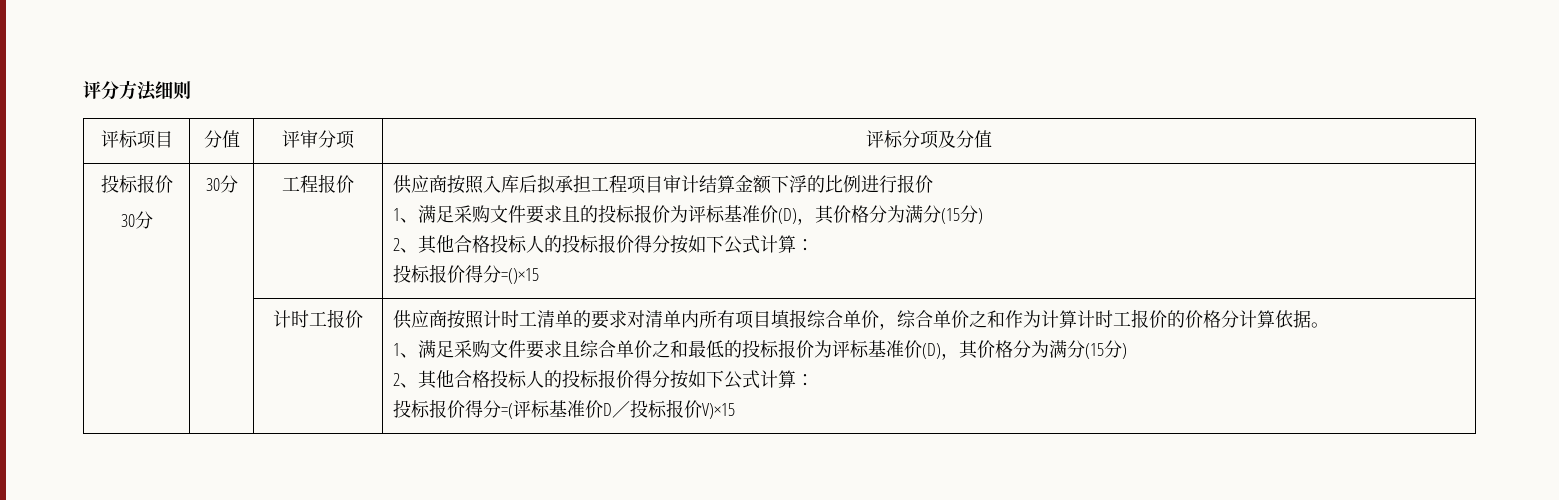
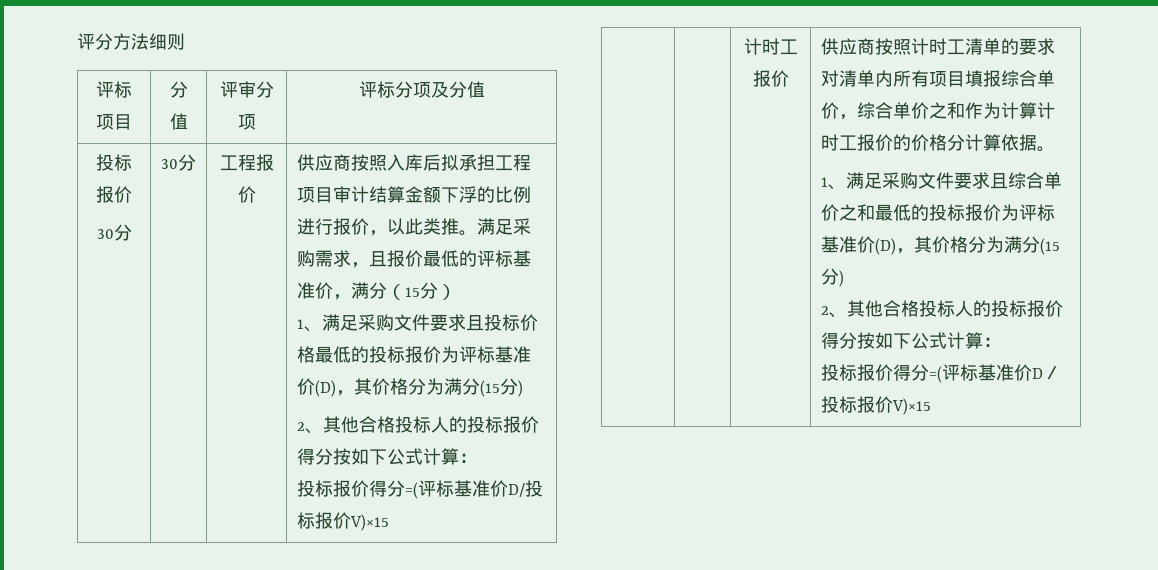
[392,205,580,224] // 1、满足采购文件要求且 -> [368,218,531,236] [296,250,531,268] [296,282,456,300] [296,314,538,332] [296,346,351,363] ，以此类推。满足采购需求，且报价最低的评标基准价，满分（15分） // 1、满足采购文件要求且投标价格最低
[500,268,539,284] =()×15 -> [404,480,543,499] [296,512,389,531] =(评标基准价D/投标报价V)×15

